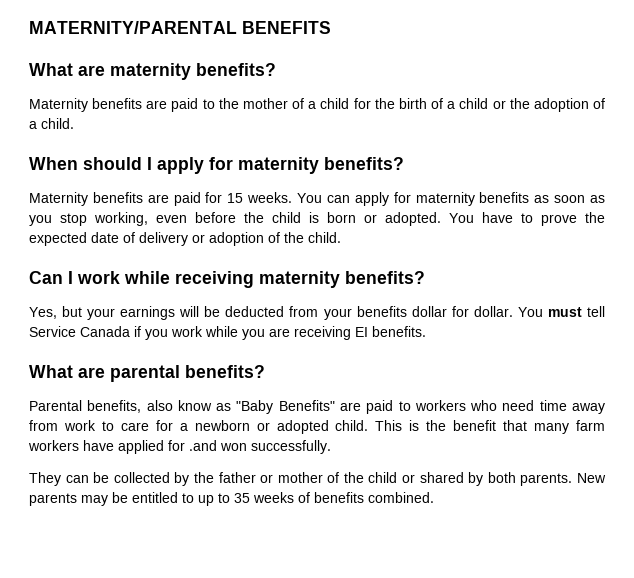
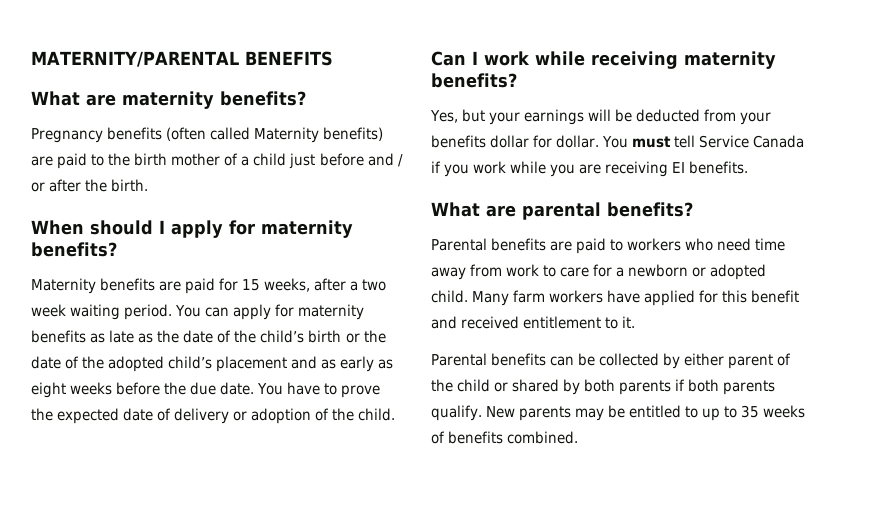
[29,98,143,112] Maternity benefits -> [31,127,384,143] Pregnancy benefits (often called Maternity benefits)
(239, 103) none -> [134,153,168,166] birth
[353,98,605,112] [29,118,74,129] for the birth of a child or the adoption of a child. -> [289,153,403,169] [31,179,149,192] just before and / or after the birth.
[247,192,293,203] weeks. -> [264,278,387,292] [31,304,173,320] weeks, after a two week waiting period.
[554,195,606,203] [29,212,441,226] soon as you stop working, even before the child is born or adopted. -> [109,330,386,343] [31,356,394,372] [31,382,255,398] late as the date of the child’s birth or the date of the adopted child’s placement and as early as eight weeks before the due date.
[87,400,335,414] benefits, also know as "Baby Benefits" -> [491,238,547,251] benefits
[375,420,570,434] This is the benefit that many -> [472,291,510,306] Many
[189,440,331,454] [29,472,323,486] .and won successfully. // They can be collected by the father or mother -> [722,290,800,303] [431,316,636,329] [431,353,774,369] this benefit and received entitlement to it. // Parental benefits can be collected by either parent
[520,473,573,486] parents. -> [619,379,776,395] [431,405,482,421] parents if both parents qualify.

